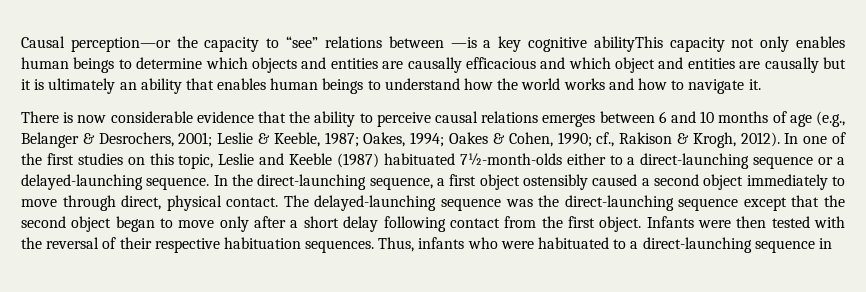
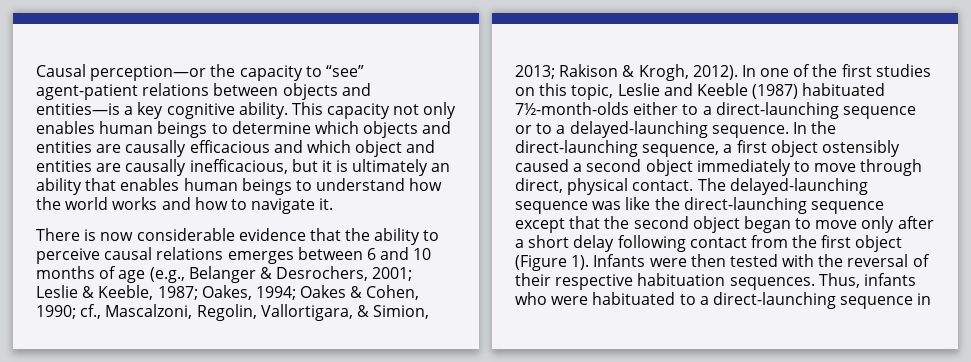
(319, 42) none -> [36,84,138,100] agent-patient
[450,37,477,48] —is -> [282,83,371,100] [36,103,120,115] objects and entities—is
[593,36,663,52] abilityThis -> [238,102,323,119] ability. This
(819, 65) none -> [189,159,288,174] inefficacious,
(615, 139) none -> [105,304,430,321] [515,65,555,79] Mascalzoni, Regolin, Vallortigara, & Simion, 2013;
(834, 161) none -> [536,123,553,134] to
(533, 203) none -> [625,197,651,210] like
[599,216,642,232] object. -> [855,235,903,252] [515,255,590,271] object (Figure 1).

